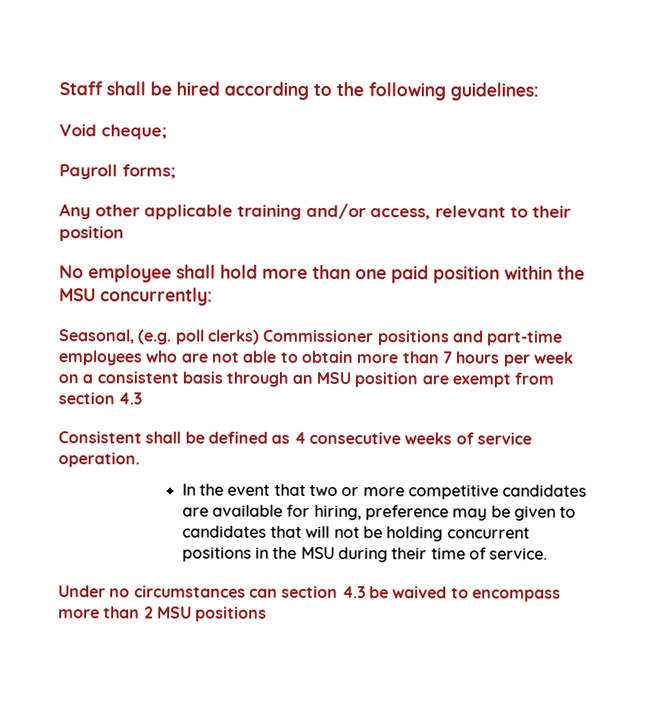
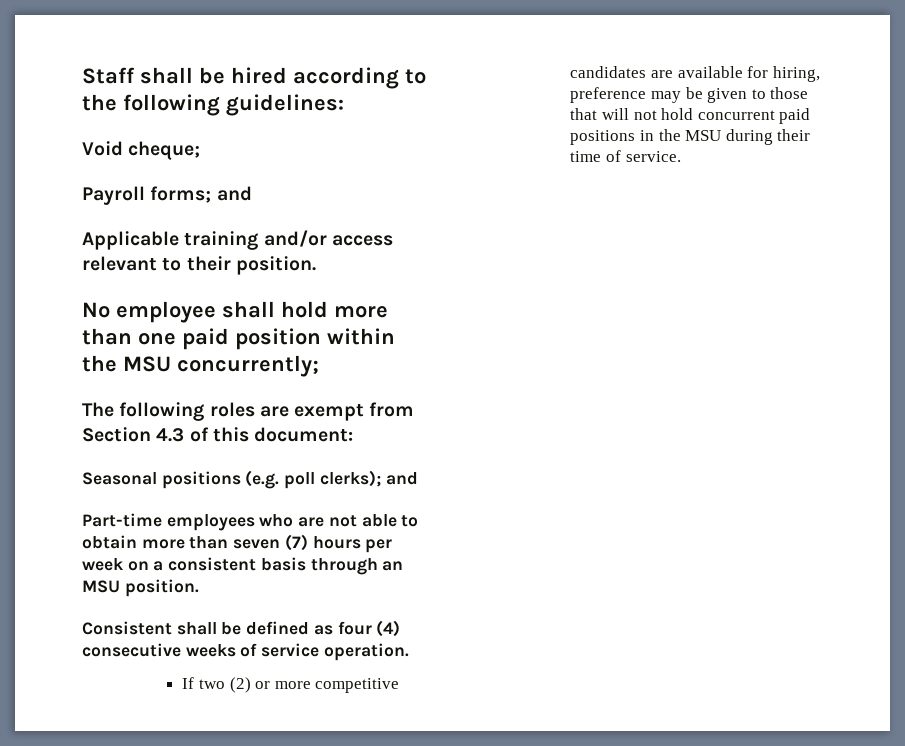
[59,203,233,220] // Any other applicable -> [216,186,252,201] [82,231,179,250] and // Applicable
[370,208,431,220] access, -> [331,235,393,246] access
[59,226,124,242] position -> [235,256,316,275] position.
[100,287,213,306] [59,329,564,346] concurrently: // Seasonal, (e.g. poll clerks) Commissioner positions and part-time -> [177,355,319,377] [82,402,415,421] [82,427,354,442] [82,470,418,489] [82,513,162,527] concurrently; // The following roles are exempt from Section 4.3 of this document: // Seasonal positions (e.g. poll clerks); and // Part-time
[441,351,453,364] 7 -> [233,534,308,551] seven (7)
[354,372,555,388] [58,392,143,405] position are exempt from section 4.3 -> [124,579,199,597] position.
[293,431,306,444] 4 -> [337,620,401,637] four (4)
[181,483,338,497] In the event that two -> [182,677,251,693] If two (2)
[181,525,267,538] candidates -> [770,87,809,99] those
[362,526,530,542] be holding concurrent -> [661,108,811,124] hold concurrent paid
[58,585,561,602] [58,606,268,622] // Under no circumstances can section 4.3 be waived to encompass more than 2 MSU positions -> (681, 156) none

